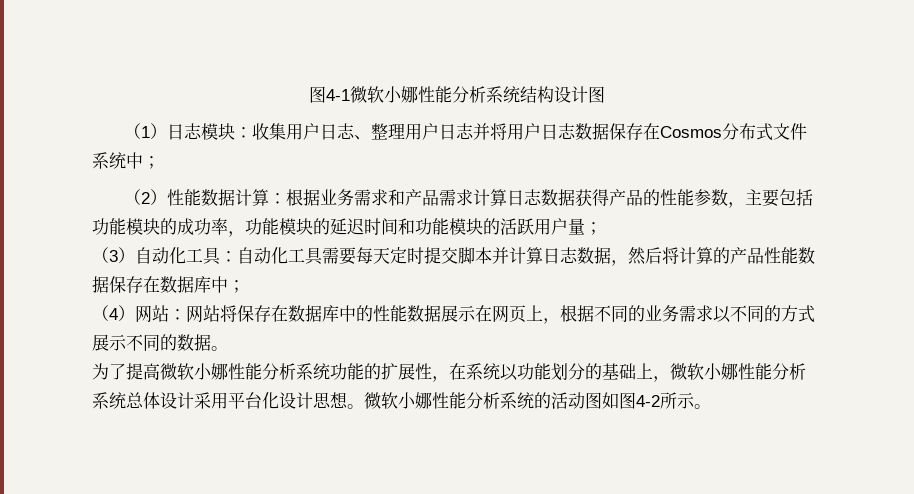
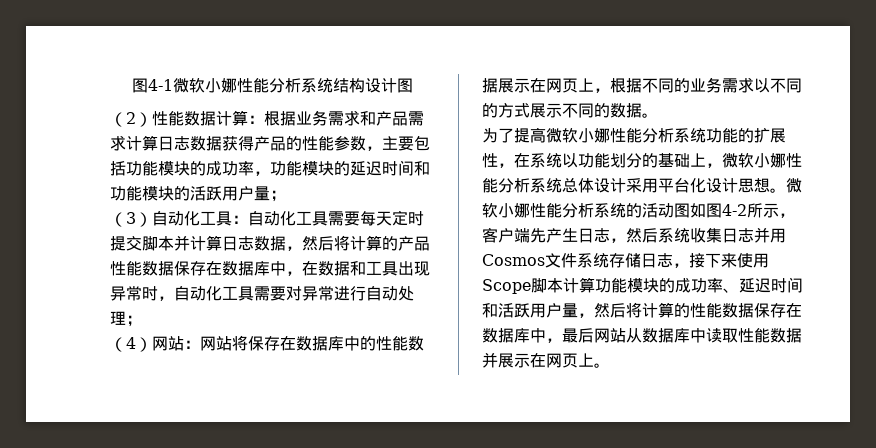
[124,123,808,141] [92,152,160,169] // （1）日志模块：收集用户日志、整理用户日志并将用户日志数据保存在Cosmos分布式文件系统中； -> (413, 85) none
(228, 284) none -> [286,261,430,276] [110,286,414,301] [110,311,126,325] ，在数据和工具出现异常时，自动化工具需要对异常进行自动处理
(695, 400) none -> [779,213,795,218] [482,227,786,243] [482,253,769,268] [482,277,803,294] [482,302,802,318] [482,328,802,343] [482,352,594,368] ，客户端先产生日志，然后系统收集日志并用Cosmos文件系统存储日志，接下来使用Scope脚本计算功能模块的成功率、延迟时间和活跃用户量，然后将计算的性能数据保存在数据库中，最后网站从数据库中读取性能数据并展示在网页上

